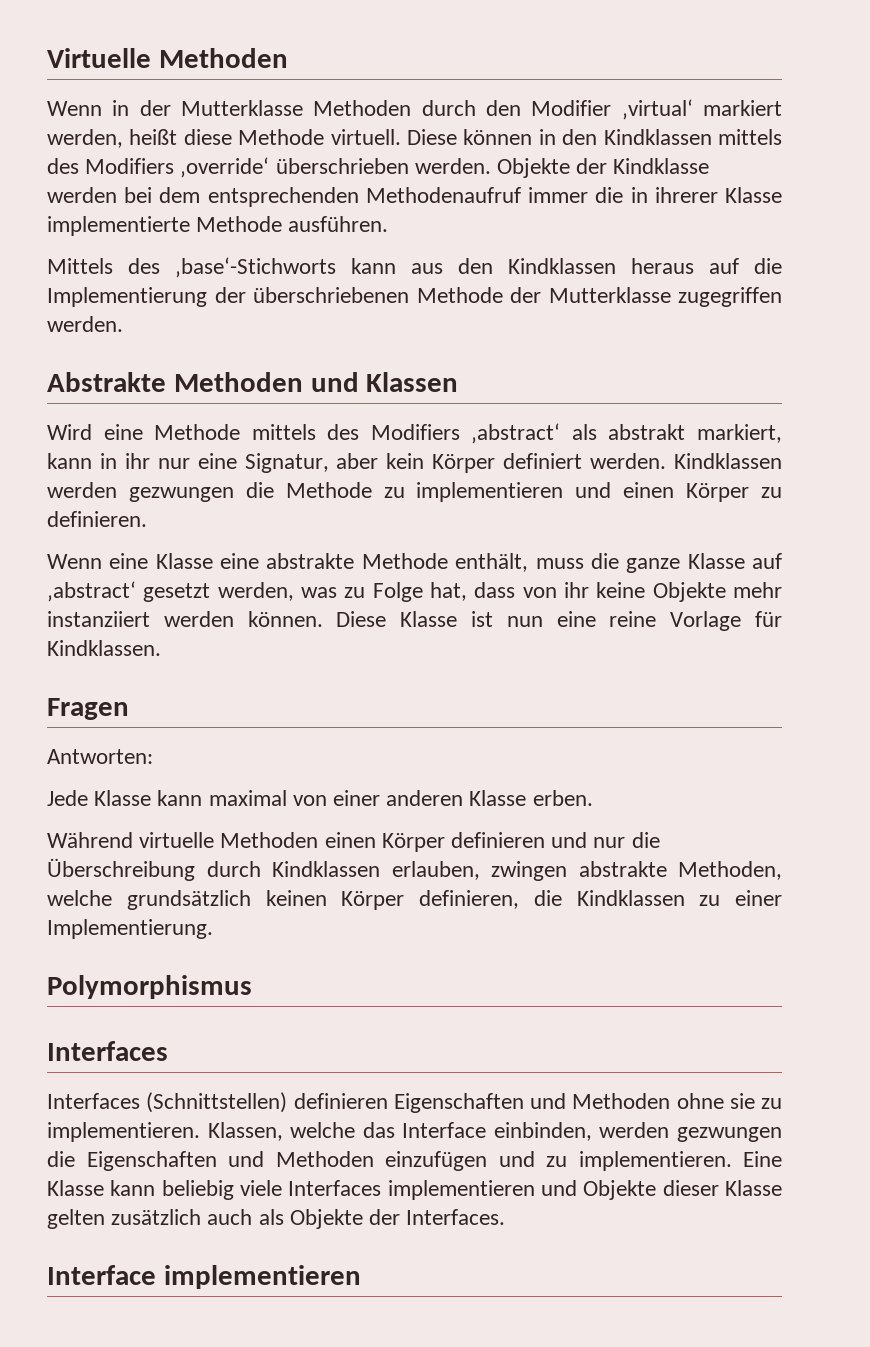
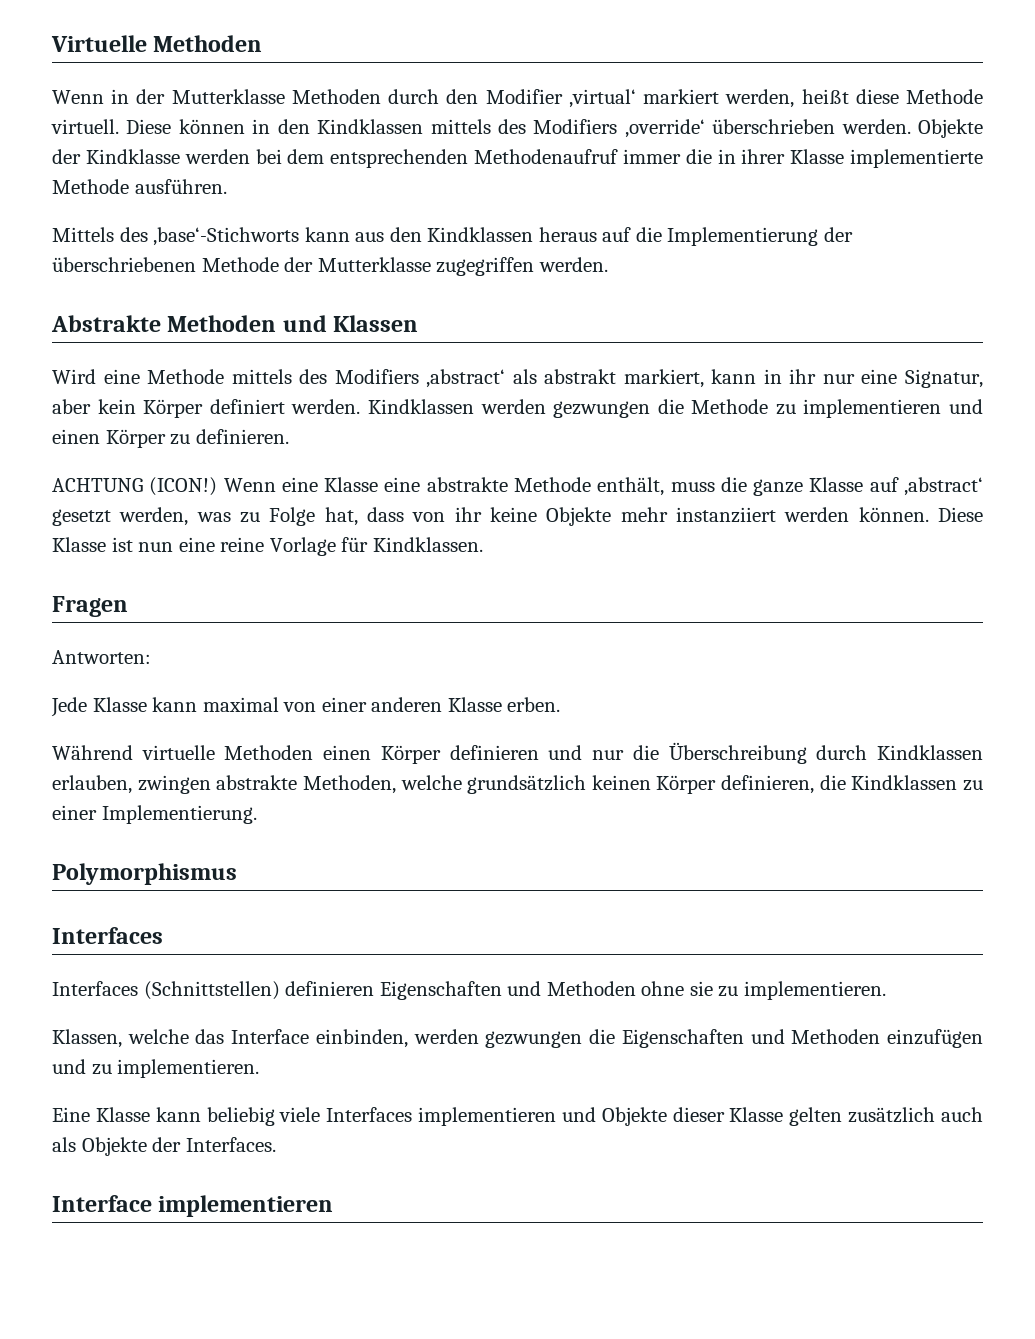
[654,187,718,203] ihrerer -> [741,149,786,164] ihrer
(147, 519) none -> [52,477,218,496] ACHTUNG (ICON!)
(200, 1132) none -> (886, 990) //
(732, 1161) none -> (260, 1068) //

